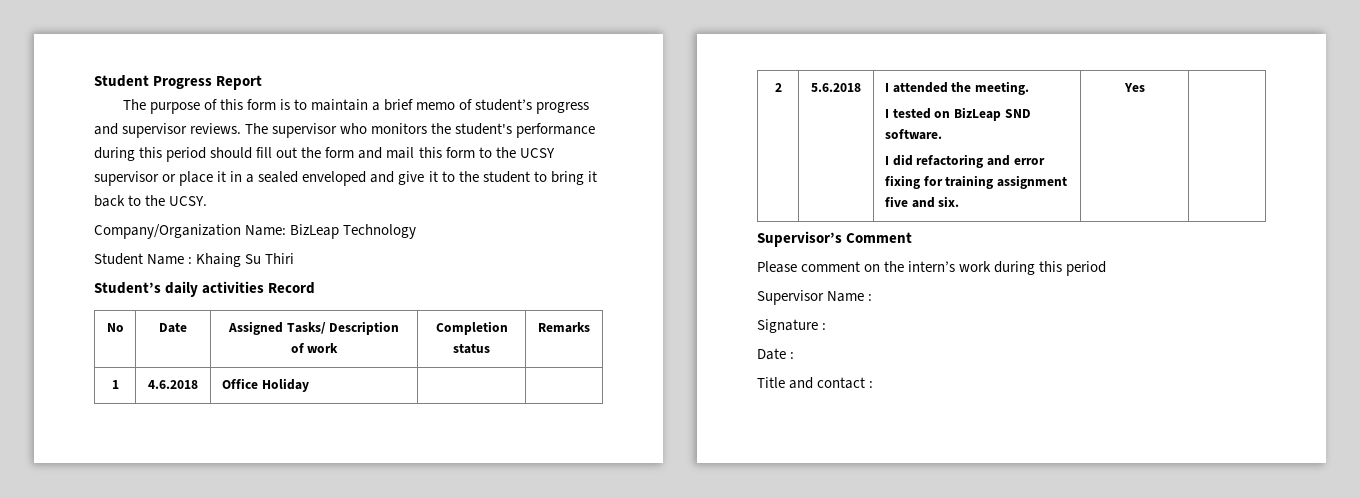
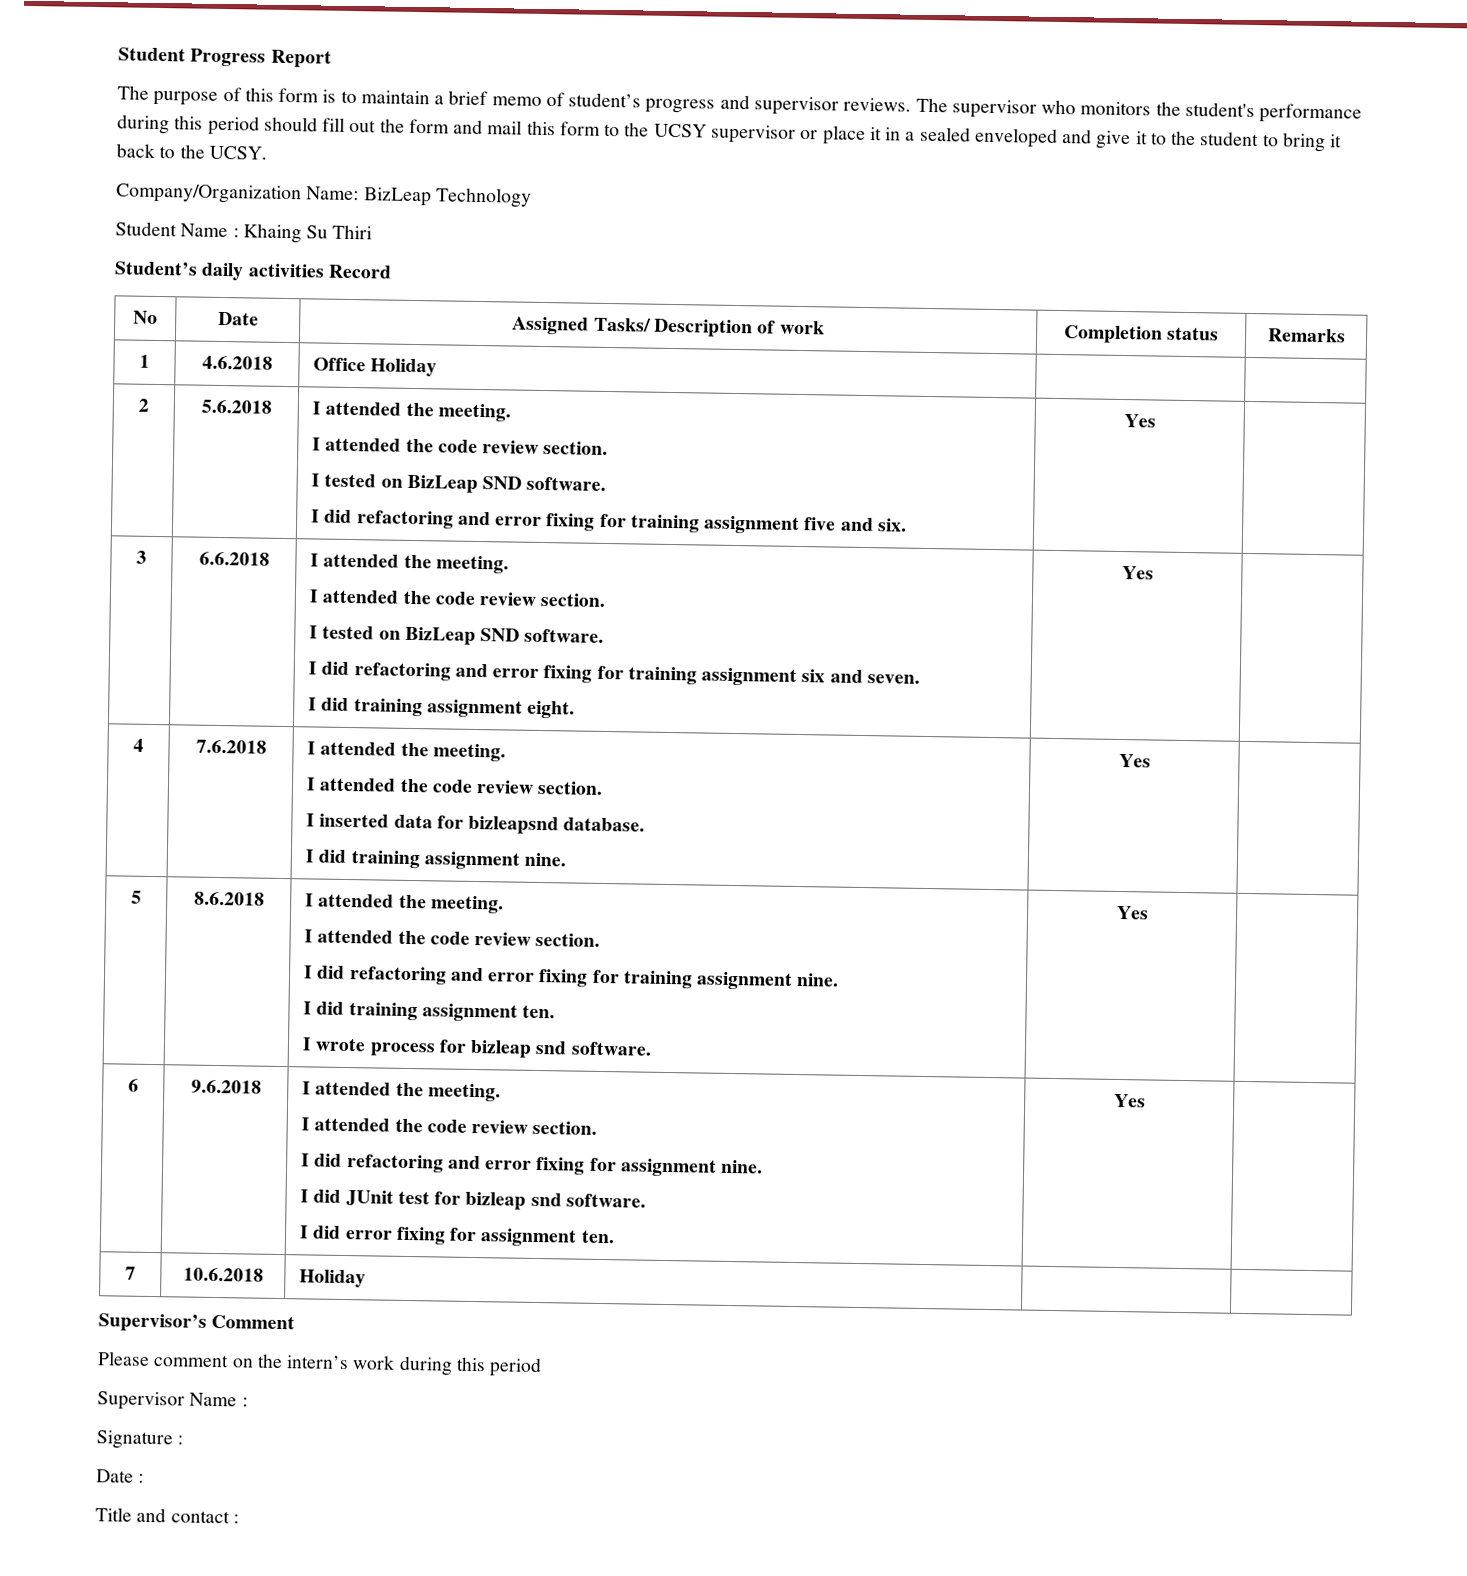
(1029, 88) none -> [312,437,609,456] // I attended the code review section.
(1145, 87) none -> [136,550,147,564] [198,551,270,566] [310,553,509,574] [309,589,606,607] [309,625,605,645] [308,661,920,686] [308,697,576,719] [1121,565,1154,580] [133,738,144,752] [195,739,267,754] [307,741,506,762] [306,777,604,795] [306,813,646,835] [305,849,567,870] [1118,753,1151,768] [131,890,142,904] [193,891,265,906] [305,893,504,914] [304,929,601,947] [303,965,840,990] [303,1001,556,1022] [302,1037,652,1058] [1116,905,1149,920] [128,1078,139,1092] [190,1079,262,1094] [302,1081,501,1102] [301,1117,598,1135] [301,1153,764,1177] [300,1189,646,1210] [299,1225,615,1247] [1113,1093,1146,1108] [125,1266,136,1280] [182,1267,264,1282] [299,1269,367,1288] // 3 | 6.6.2018 | I attended the meeting. // I attended the code review section. // I tested on BizLeap SND software. // I did refactoring and error fixing for training assignment six and seven. // I did training assignment eight. | Yes | // 4 | 7.6.2018 | I attended the meeting. // I attended the code review section. // I inserted data for bizleapsnd database. // I did training assignment nine. | Yes | // 5 | 8.6.2018 | I attended the meeting. // I attended the code review section. // I did refactoring and error fixing for training assignment nine. // I did training assignment ten. // I wrote process for bizleap snd software. | Yes | // 6 | 9.6.2018 | I attended the meeting. // I attended the code review section. // I did refactoring and error fixing for assignment nine. // I did JUnit test for bizleap snd software. // I did error fixing for assignment ten. | Yes | // 7 | 10.6.2018 | Holiday | |

